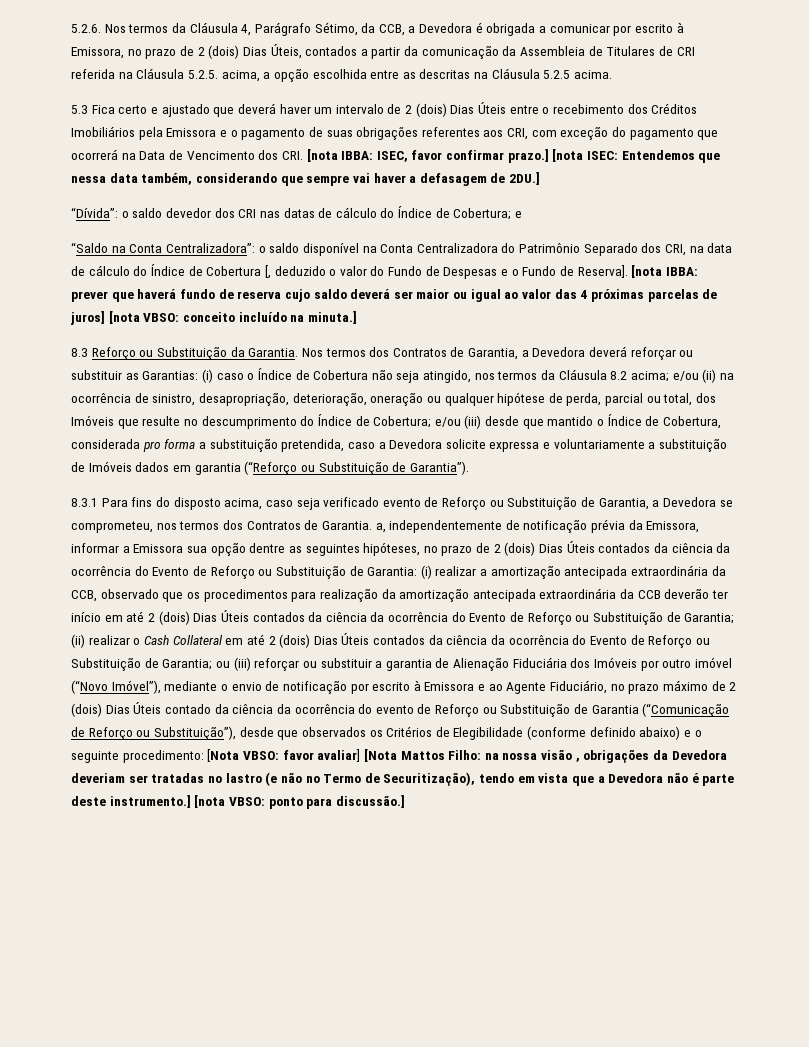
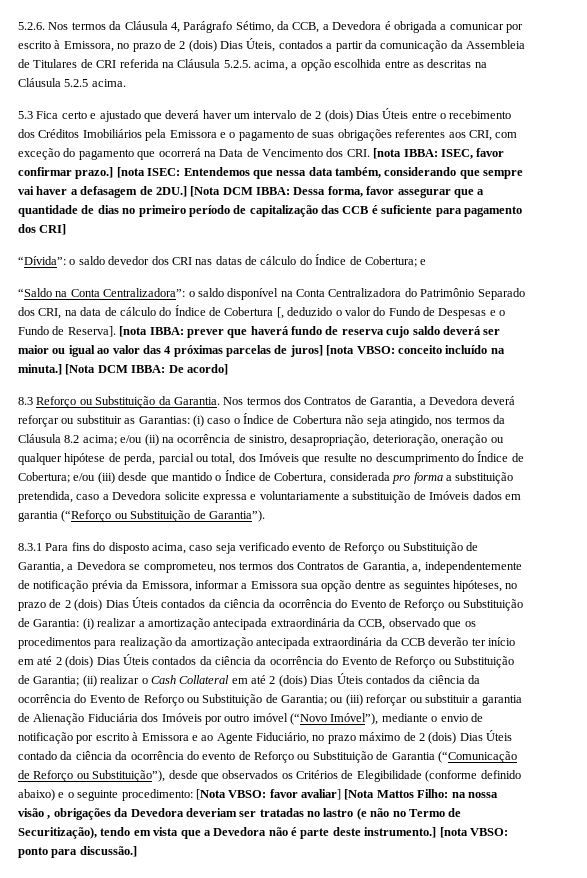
(541, 178) none -> [190,186,485,198] [18,205,522,217] [18,224,67,235] [Nota DCM IBBA: Dessa forma, favor assegurar que a quantidade de dias no primeiro período de capitalização das CCB é suficiente para pagamento dos CRI]
(357, 317) none -> [65,364,228,375] [Nota DCM IBBA: De acordo]
[321,521,372,530] Garantia. -> [362,562,409,573] Garantia,

